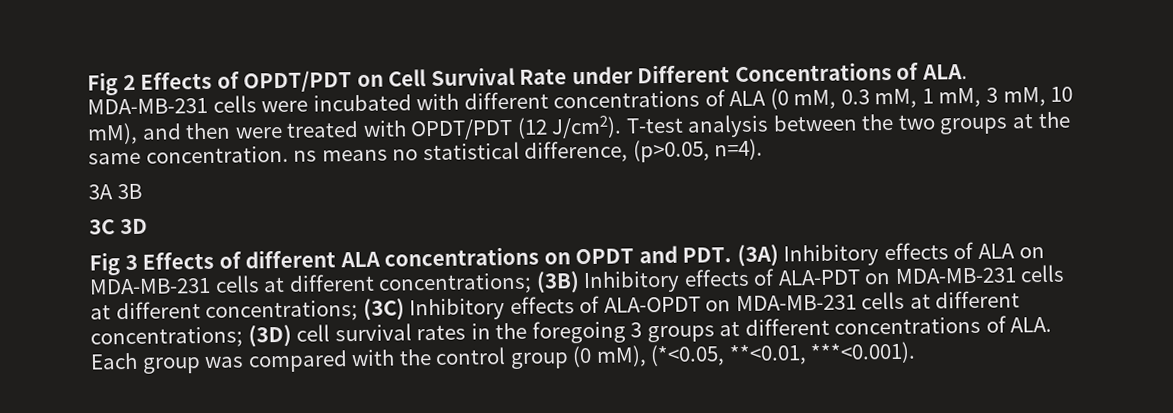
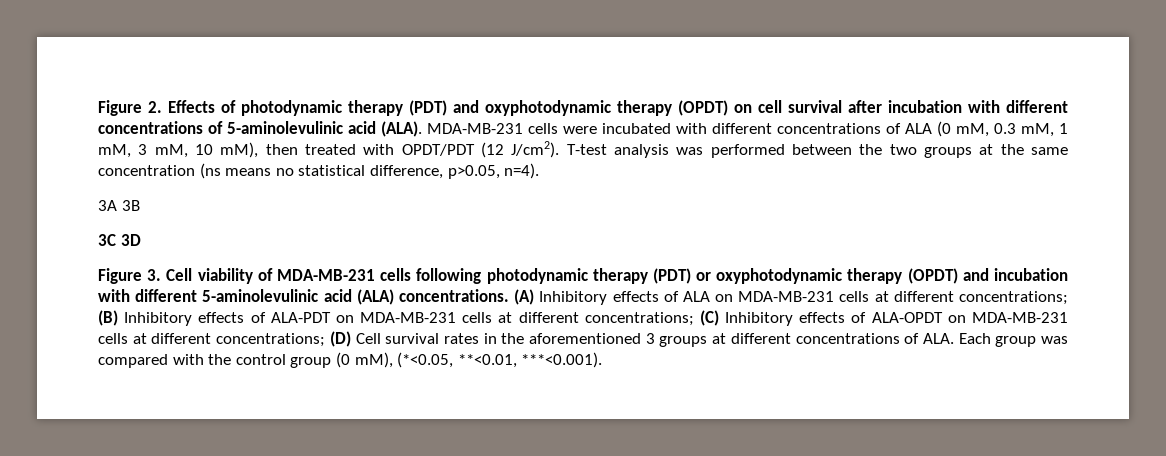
[87,62,968,96] Fig 2 Effects of OPDT/PDT on Cell Survival Rate under Different Concentrations of ALA. -> [98,100,1068,116] [98,121,422,137] Figure 2. Effects of photodynamic therapy (PDT) and oxyphotodynamic therapy (OPDT) on cell survival after incubation with different concentrations of 5-aminolevulinic acid (ALA).
[141,122,283,140] and then were -> [265,144,298,155] then
(770, 126) none -> [676,144,785,158] was performed
[145,145,318,164] concentration. ns -> [98,163,221,179] concentration (ns
[632,139,710,163] (p>0.05, -> [447,165,500,179] p>0.05,
[89,244,779,276] Fig 3 Effects of different ALA concentrations on OPDT and PDT. (3A) -> [98,268,1068,284] [98,289,535,305] Figure 3. Cell viability of MDA-MB-231 cells following photodynamic therapy (PDT) or oxyphotodynamic therapy (OPDT) and incubation with different 5-aminolevulinic acid (ALA) concentrations. (A)
[535,271,580,294] (3B) -> [98,310,118,326] (B)
[362,298,405,321] (3C) -> [699,310,719,326] (C)
[247,324,331,348] (3D) cell -> [329,331,381,347] (D) Cell
[531,320,626,344] foregoing -> [529,333,641,344] aforementioned

